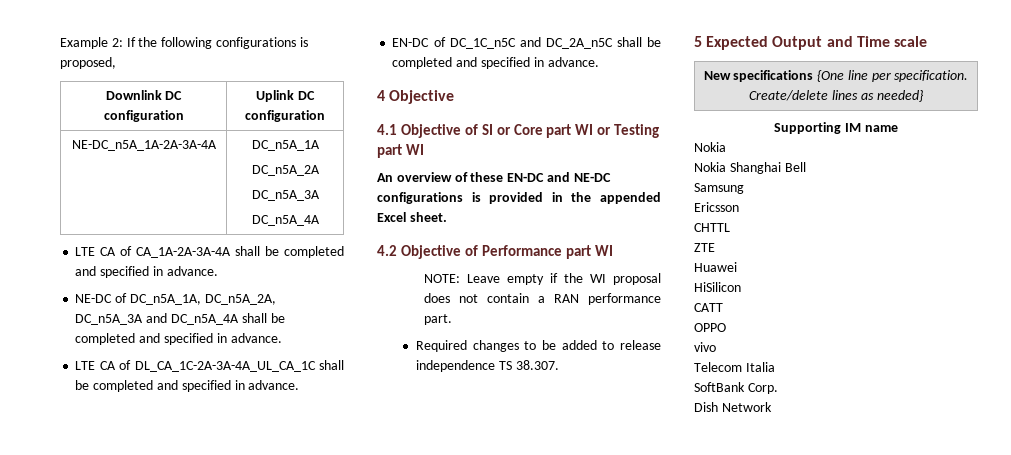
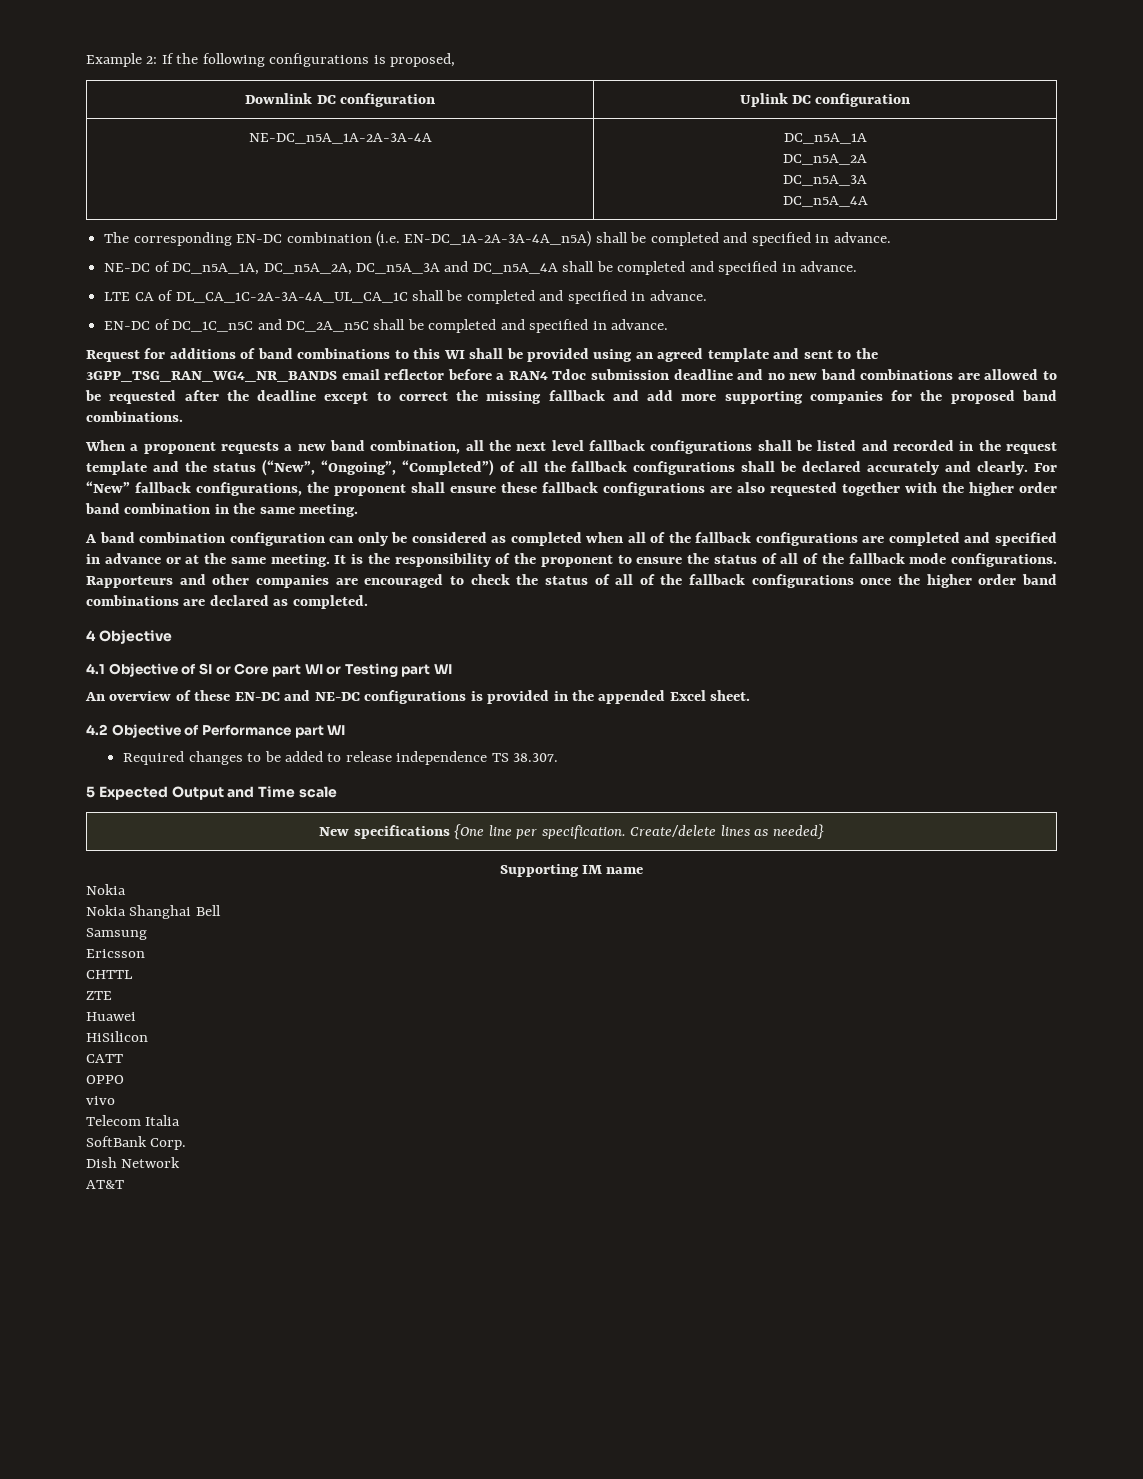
[75,246,232,258] LTE CA of CA_1A-2A-3A-4A -> [104,231,592,247] The corresponding EN-DC combination (i.e. EN-DC_1A-2A-3A-4A_n5A)
(599, 62) none -> [86,348,878,362] [86,369,1057,382] [85,390,1058,404] [86,411,183,422] [85,440,1058,454] [86,459,1058,476] [86,481,1057,496] [85,503,359,517] [85,532,1057,546] [86,553,1057,567] [86,574,1057,588] [86,595,368,609] // Request for additions of band combinations to this WI shall be provided using an agreed template and sent to the 3GPP_TSG_RAN_WG4_NR_BANDS email reflector before a RAN4 Tdoc submission deadline and no new band combinations are allowed to be requested after the deadline except to correct the missing fallback and add more supporting companies for the proposed band combinations. // When a proponent requests a new band combination, all the next level fallback configurations shall be listed and recorded in the request template and the status (“New”, “Ongoing”, “Completed”) of all the fallback configurations shall be declared accurately and clearly. For “New” fallback configurations, the proponent shall ensure these fallback configurations are also requested together with the higher order band combination in the same meeting. // A band combination configuration can only be considered as completed when all of the fallback configurations are completed and specified in advance or at the same meeting. It is the responsibility of the proponent to ensure the status of all of the fallback mode configurations. Rapporteurs and other companies are encouraged to check the status of all of the fallback configurations once the higher order band combinations are declared as completed.
[424,273,661,285] [424,293,661,305] [424,314,453,325] // NOTE: Leave empty if the WI proposal does not contain a RAN performance part. -> (346, 730) none
(772, 407) none -> [86,1180,124,1189] // AT&T

